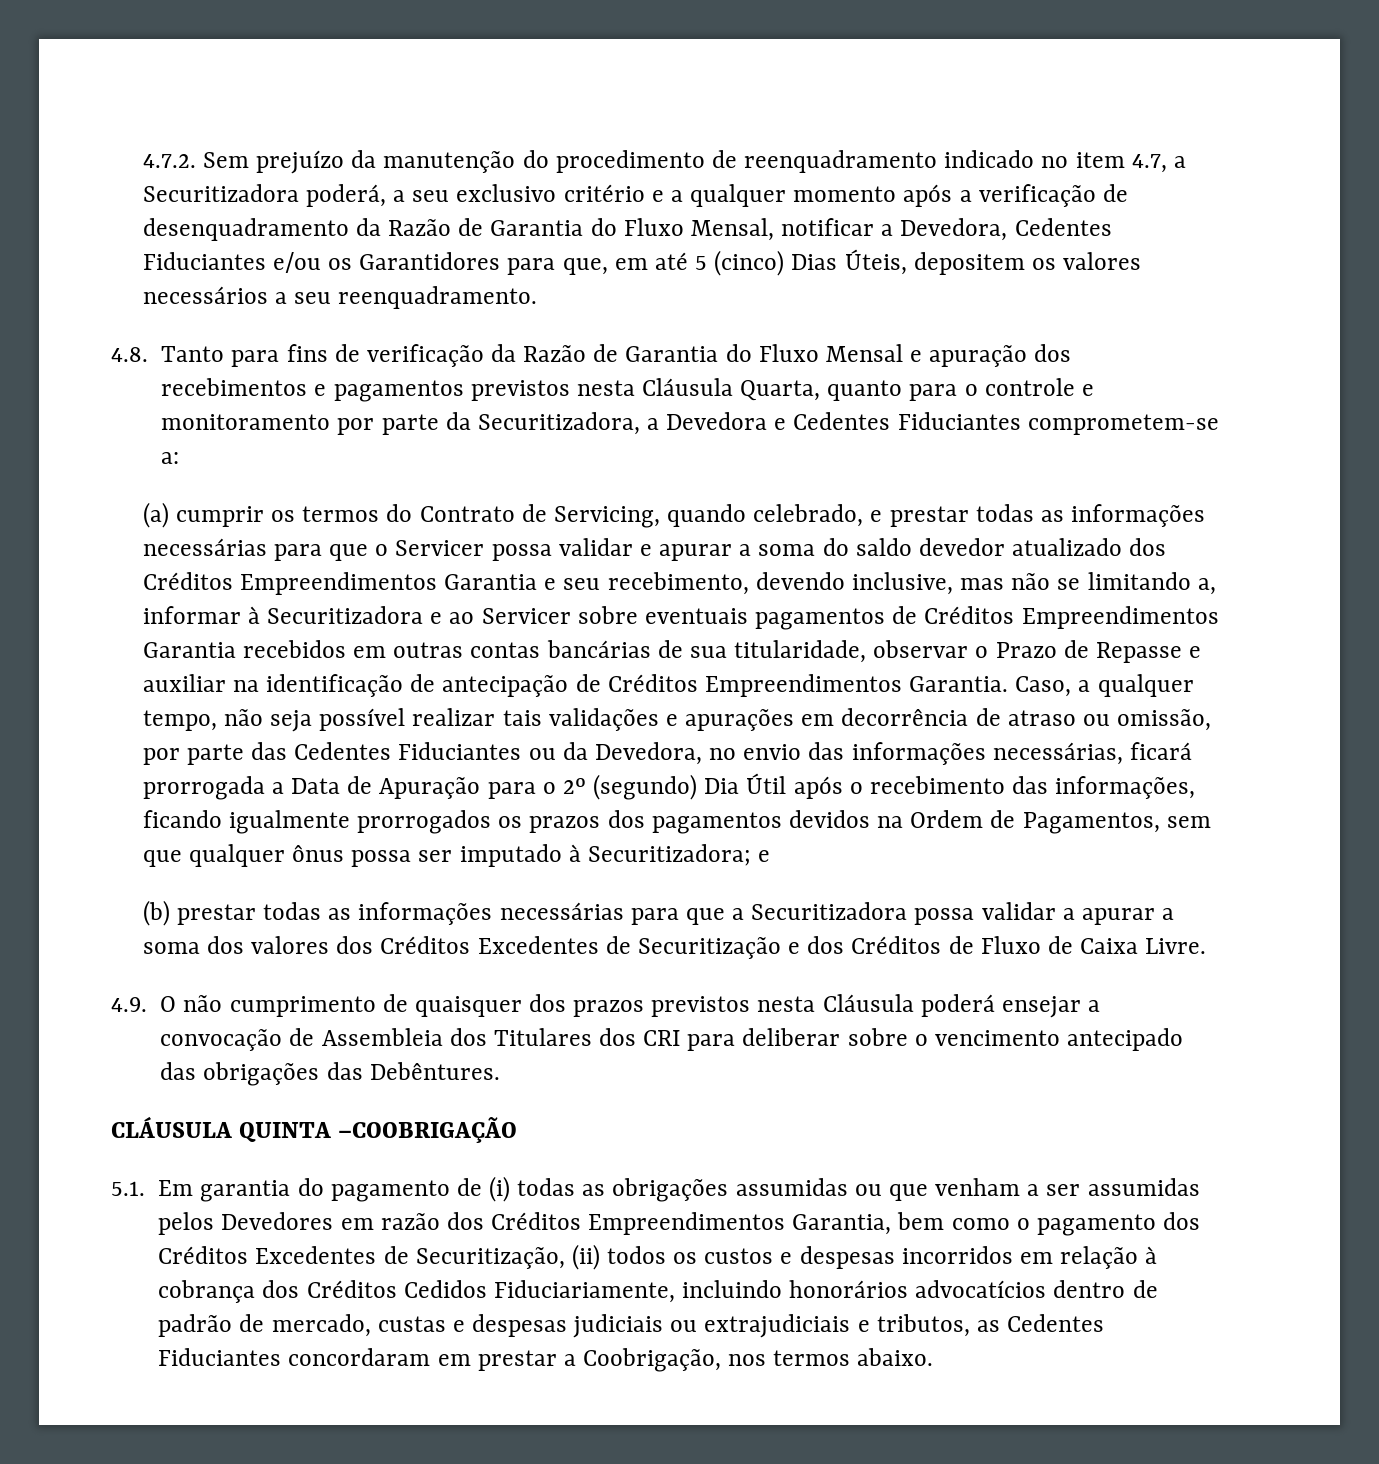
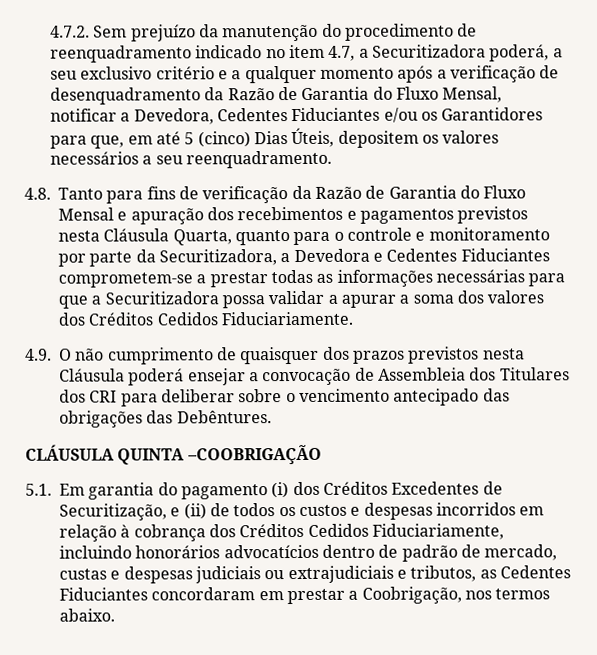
[161,452,180,464] [142,502,1206,528] [142,538,1167,561] [142,572,1216,595] [142,606,1219,630] [142,640,1202,663] [142,674,1194,697] [142,708,1212,732] [142,742,1192,765] [142,773,1196,800] [142,810,1211,834] [142,844,771,867] [142,900,170,926] a: // (a) cumprir os termos do Contrato de Servicing, quando celebrado, e prestar todas as informações necessárias para que o Servicer possa validar e apurar a soma do saldo devedor atualizado dos Créditos Empreendimentos Garantia e seu recebimento, devendo inclusive, mas não se limitando a, informar à Securitizadora e ao Servicer sobre eventuais pagamentos de Créditos Empreendimentos Garantia recebidos em outras contas bancárias de sua titularidade, observar o Prazo de Repasse e auxiliar na identificação de antecipação de Créditos Empreendimentos Garantia. Caso, a qualquer tempo, não seja possível realizar tais validações e apurações em decorrência de atraso ou omissão, por parte das Cedentes Fiduciantes ou da Devedora, no envio das informações necessárias, ficará prorrogada a Data de Apuração para o 2º (segundo) Dia Útil após o recebimento das informações, ficando igualmente prorrogados os prazos dos pagamentos devidos na Ordem de Pagamentos, sem que qualquer ônus possa ser imputado à Securitizadora; e // (b) -> [196,274,207,284] a
[477,936,1207,959] Excedentes de Securitização e dos Créditos de Fluxo de Caixa Livre. -> [156,311,353,326] Cedidos Fiduciariamente.
[456,1176,1200,1202] [158,1212,1156,1236] de (i) todas as obrigações assumidas ou que venham a ser assumidas pelos Devedores em razão dos Créditos Empreendimentos Garantia, bem como o pagamento -> [271,482,290,499] (i)
[571,1244,600,1270] (ii) -> [170,503,230,520] e (ii) de

